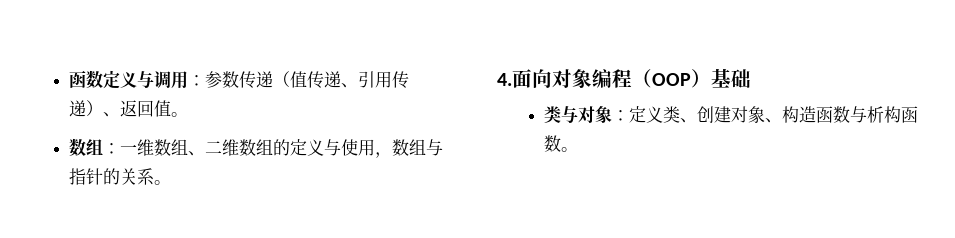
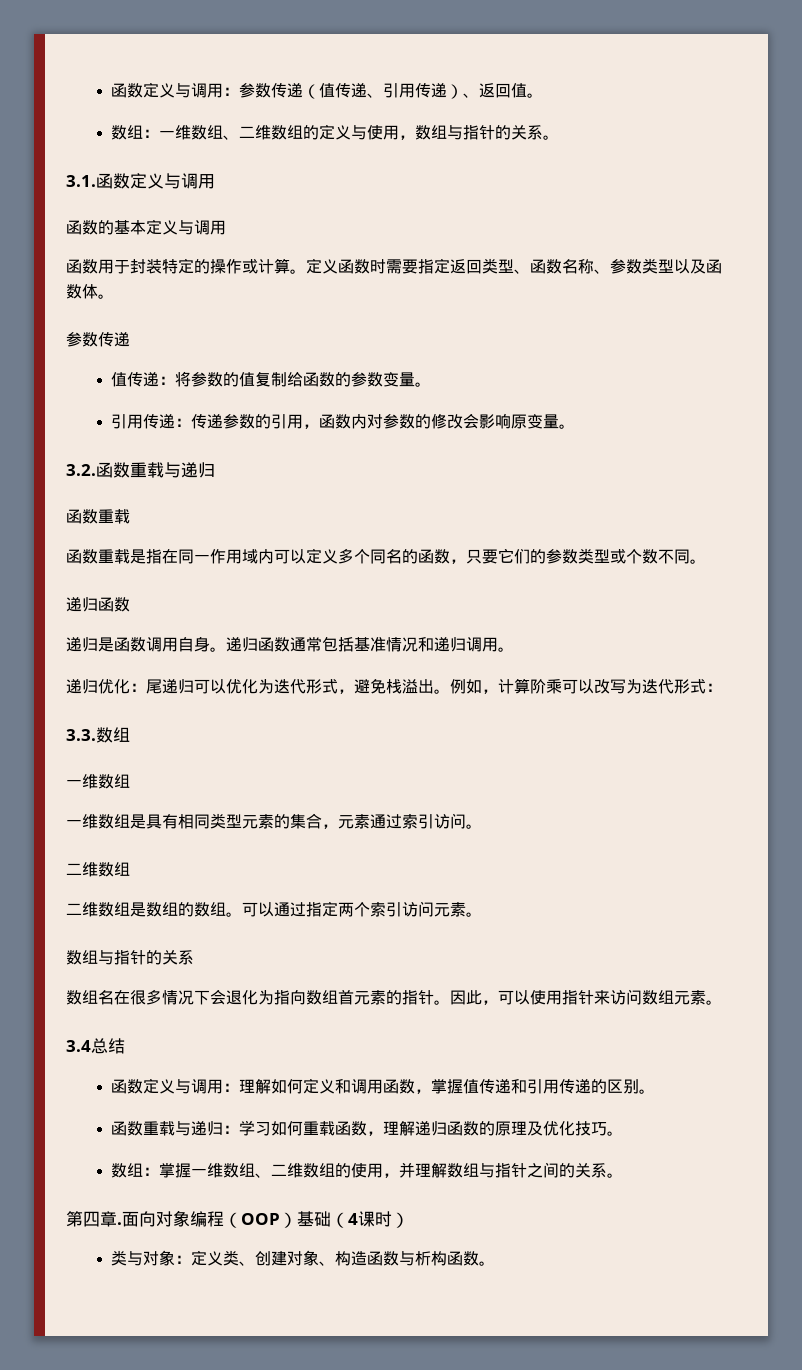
[497,73,512,86] 4. -> [66,173,215,189] [66,219,226,235] [66,258,722,274] [66,284,114,299] [66,332,130,347] [110,371,431,387] [110,413,575,429] [66,462,215,478] [66,509,130,524] [66,548,706,564] [66,597,130,612] [66,636,514,652] [66,678,722,694] [66,727,130,743] [66,774,130,789] [66,813,482,829] [66,862,130,877] [66,901,482,917] [66,950,194,965] [66,989,722,1005] [66,1038,125,1054] [110,1078,655,1094] [110,1120,623,1136] [110,1162,623,1178] [66,1211,122,1227] 3.1.函数定义与调用 // 函数的基本定义与调用 // 函数用于封装特定的操作或计算。定义函数时需要指定返回类型、函数名称、参数类型以及函数体。 // 参数传递 // 值传递：将参数的值复制给函数的参数变量。 // 引用传递：传递参数的引用，函数内对参数的修改会影响原变量。 // 3.2.函数重载与递归 // 函数重载 // 函数重载是指在同一作用域内可以定义多个同名的函数，只要它们的参数类型或个数不同。 // 递归函数 // 递归是函数调用自身。递归函数通常包括基准情况和递归调用。 // 递归优化：尾递归可以优化为迭代形式，避免栈溢出。例如，计算阶乘可以改写为迭代形式： // 3.3.数组 // 一维数组 // 一维数组是具有相同类型元素的集合，元素通过索引访问。 // 二维数组 // 二维数组是数组的数组。可以通过指定两个索引访问元素。 // 数组与指针的关系 // 数组名在很多情况下会退化为指向数组首元素的指针。因此，可以使用指针来访问数组元素。 // 3.4总结 // 函数定义与调用：理解如何定义和调用函数，掌握值传递和引用传递的区别。 // 函数重载与递归：学习如何重载函数，理解递归函数的原理及优化技巧。 // 数组：掌握一维数组、二维数组的使用，并理解数组与指针之间的关系。 // 第四章.
(751, 78) none -> [331,1211,409,1228] （4课时）

